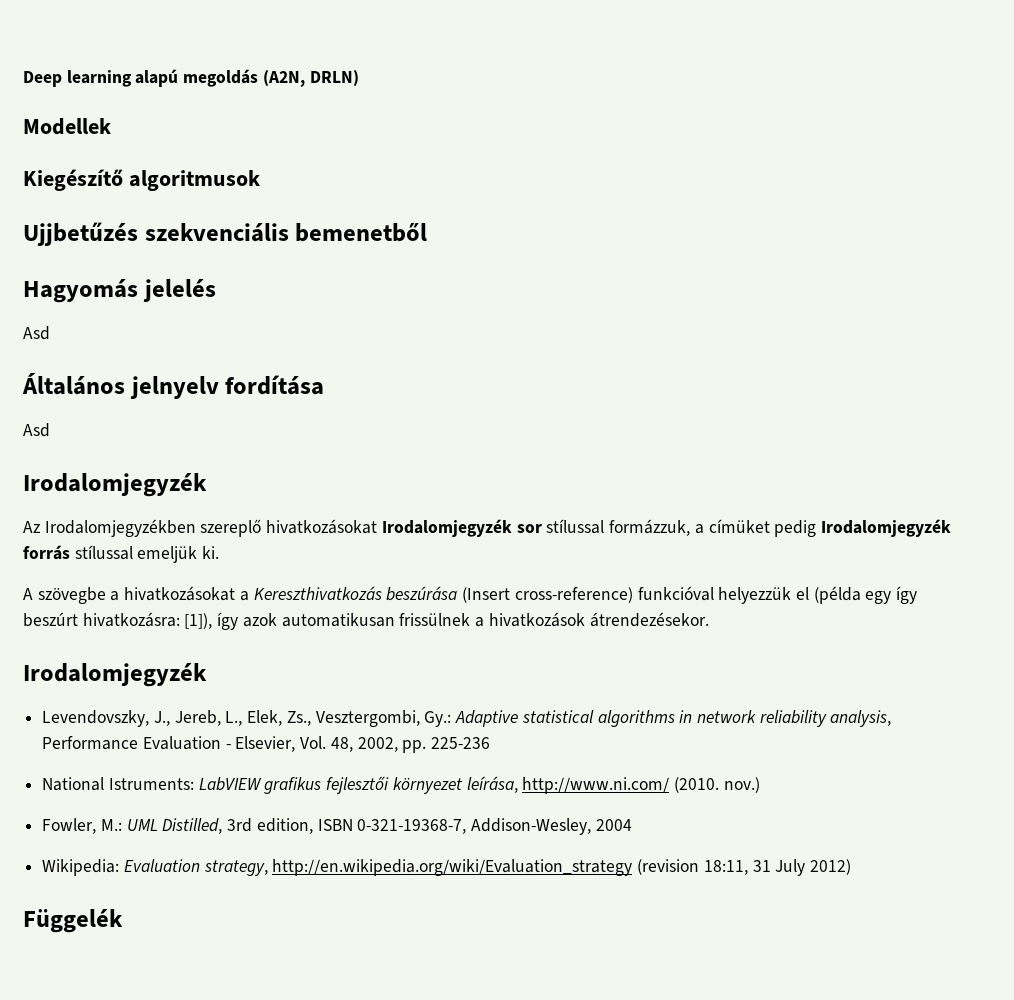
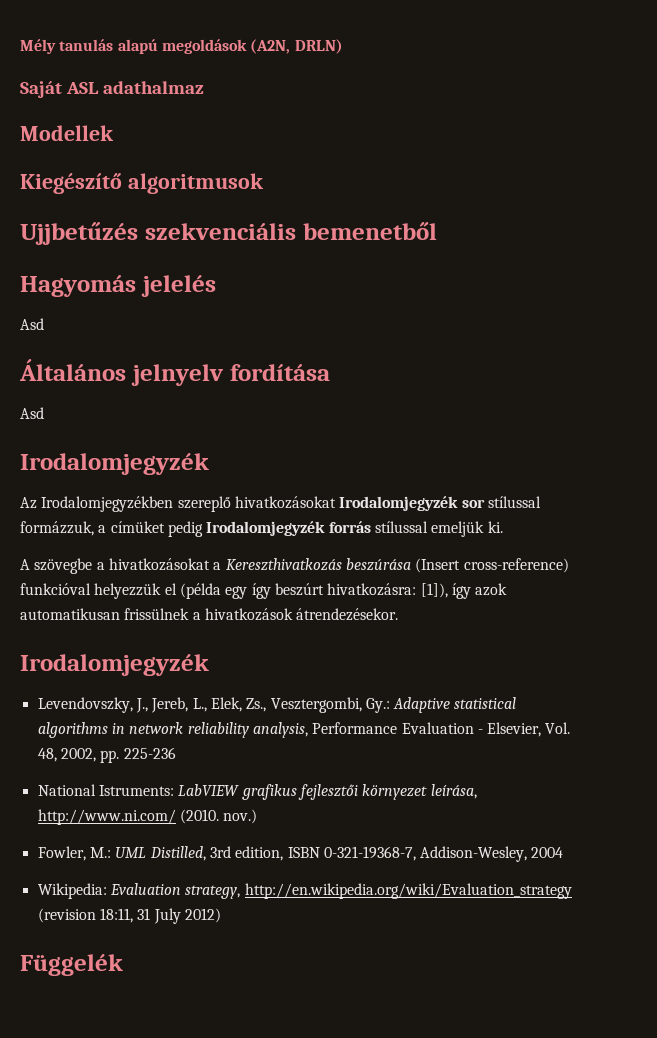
[23,69,259,87] Deep learning alapú megoldás -> [20,39,247,54] Mély tanulás alapú megoldások
(359, 78) none -> [20,81,204,98] // Saját ASL adathalmaz

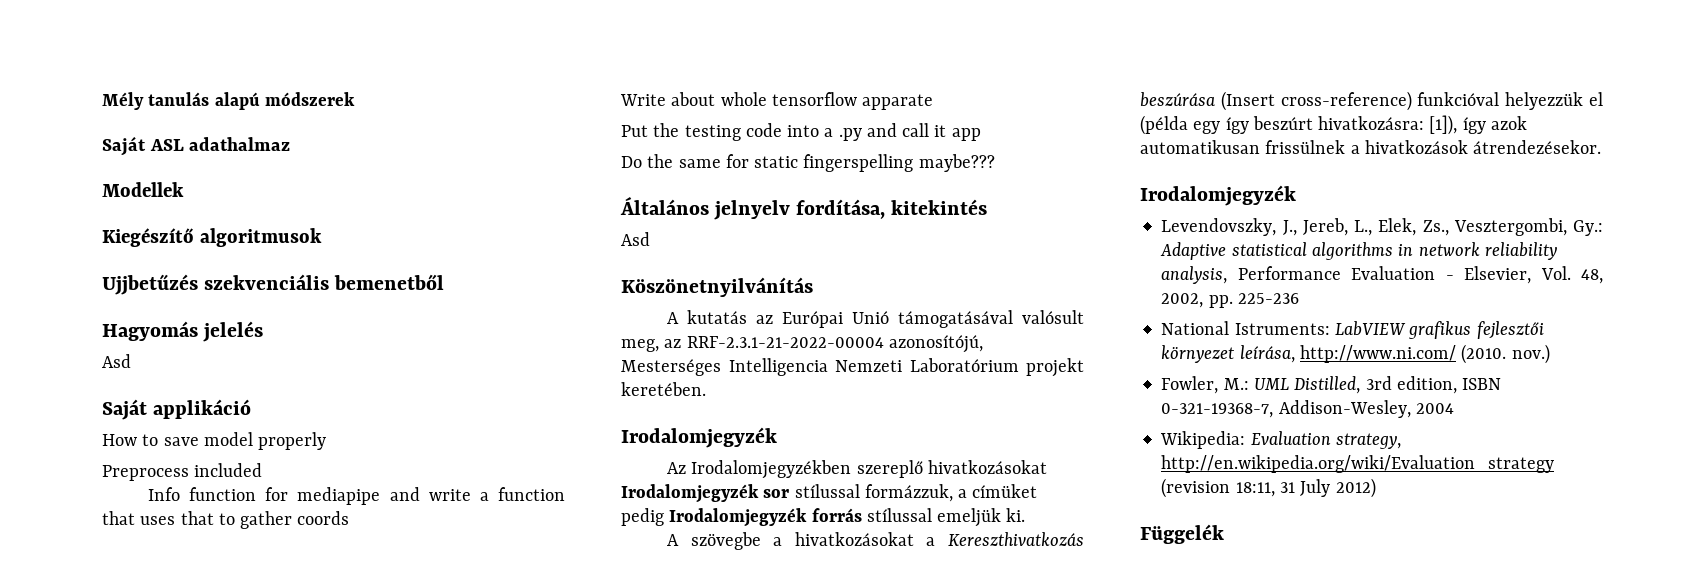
[161,39,343,54] megoldások (A2N, DRLN) -> [264,92,355,106] módszerek
(44, 324) none -> [102,399,252,420] [102,432,327,450] [102,463,263,481] [148,487,565,505] [102,511,350,529] [620,92,934,110] [621,123,981,141] [621,154,995,172] // Saját applikáció // How to save model properly // Preprocess included // Info function for mediapipe and write a function that uses that to gather coords // Write about whole tensorflow apparate // Put the testing code into a .py and call it app // Do the same for static fingerspelling maybe???
[229,364,330,381] [20,407,44,419] fordítása // Asd -> [796,199,988,219] [621,232,650,246] [621,277,813,297] [667,310,1084,328] [621,335,983,353] [621,358,1084,377] [621,382,706,396] fordítása, kitekintés // Asd // Köszönetnyilvánítás // A kutatás az Európai Unió támogatásával valósult meg, az RRF-2.3.1-21-2022-00004 azonosítójú, Mesterséges Intelligencia Nemzeti Laboratórium projekt keretében.

